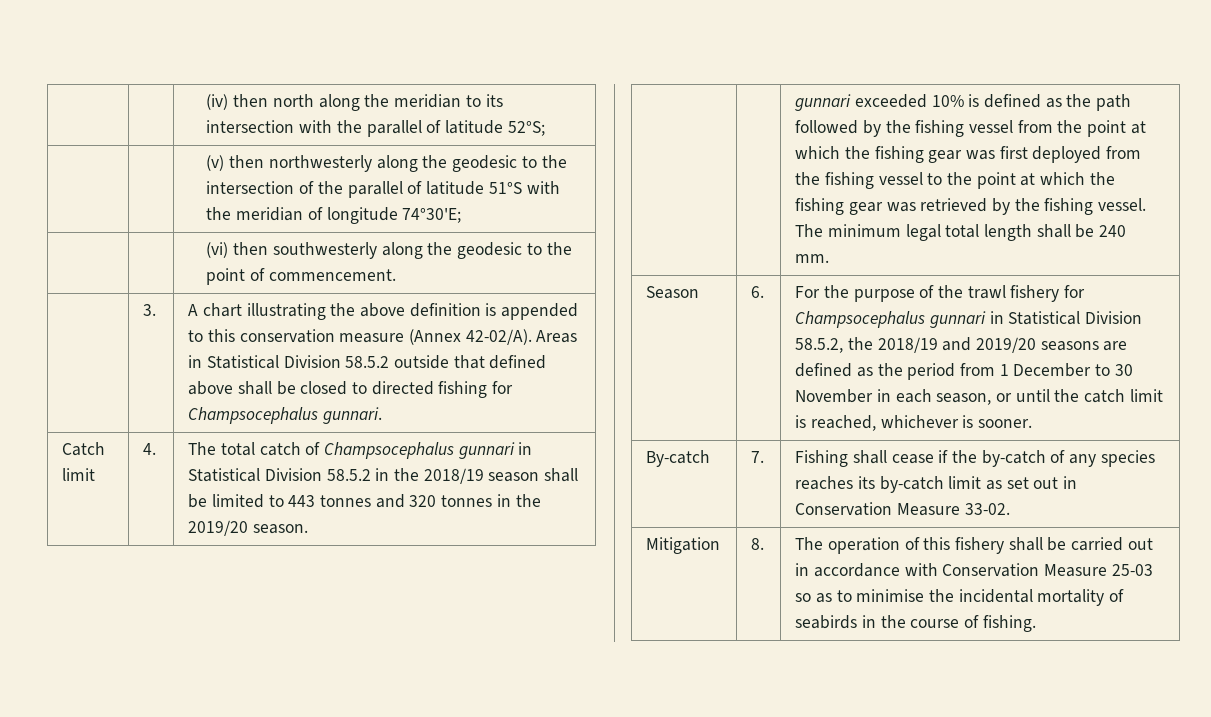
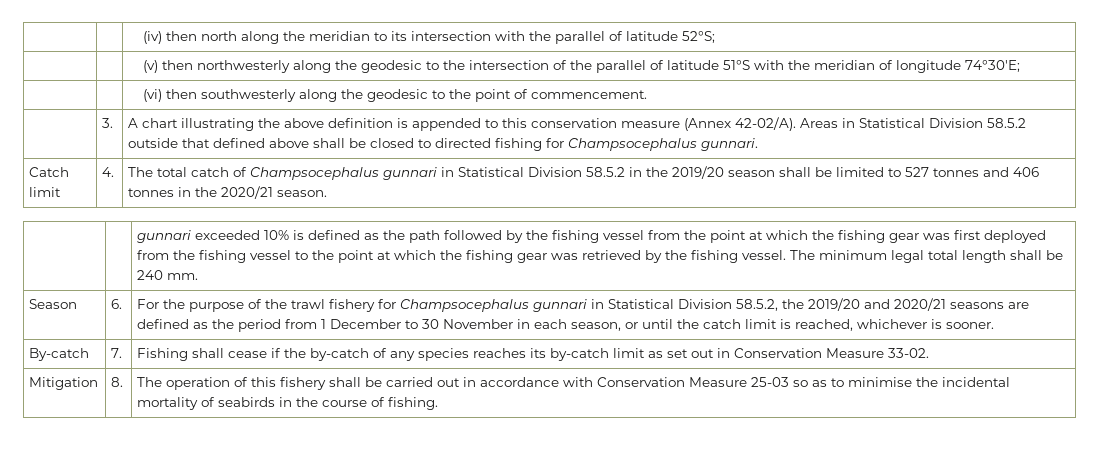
[423,468,484,484] 2018/19 -> [672,166,725,179] 2019/20
[288,495,316,507] 443 -> [905,167,930,177] 527
[409,495,437,507] 320 -> [1013,167,1040,177] 406
[188,520,249,536] 2019/20 -> [221,186,274,199] 2020/21
[877,337,1037,353] 2018/19 and 2019/20 -> [808,298,947,311] 2019/20 and 2020/21

